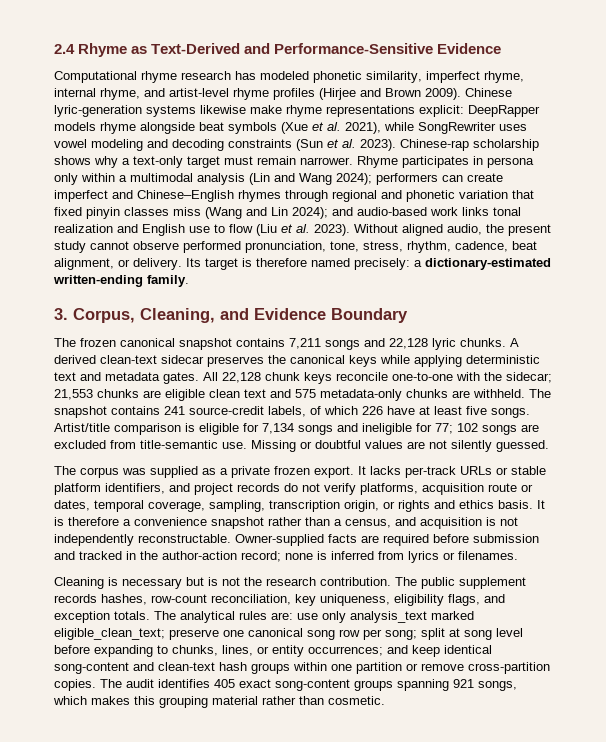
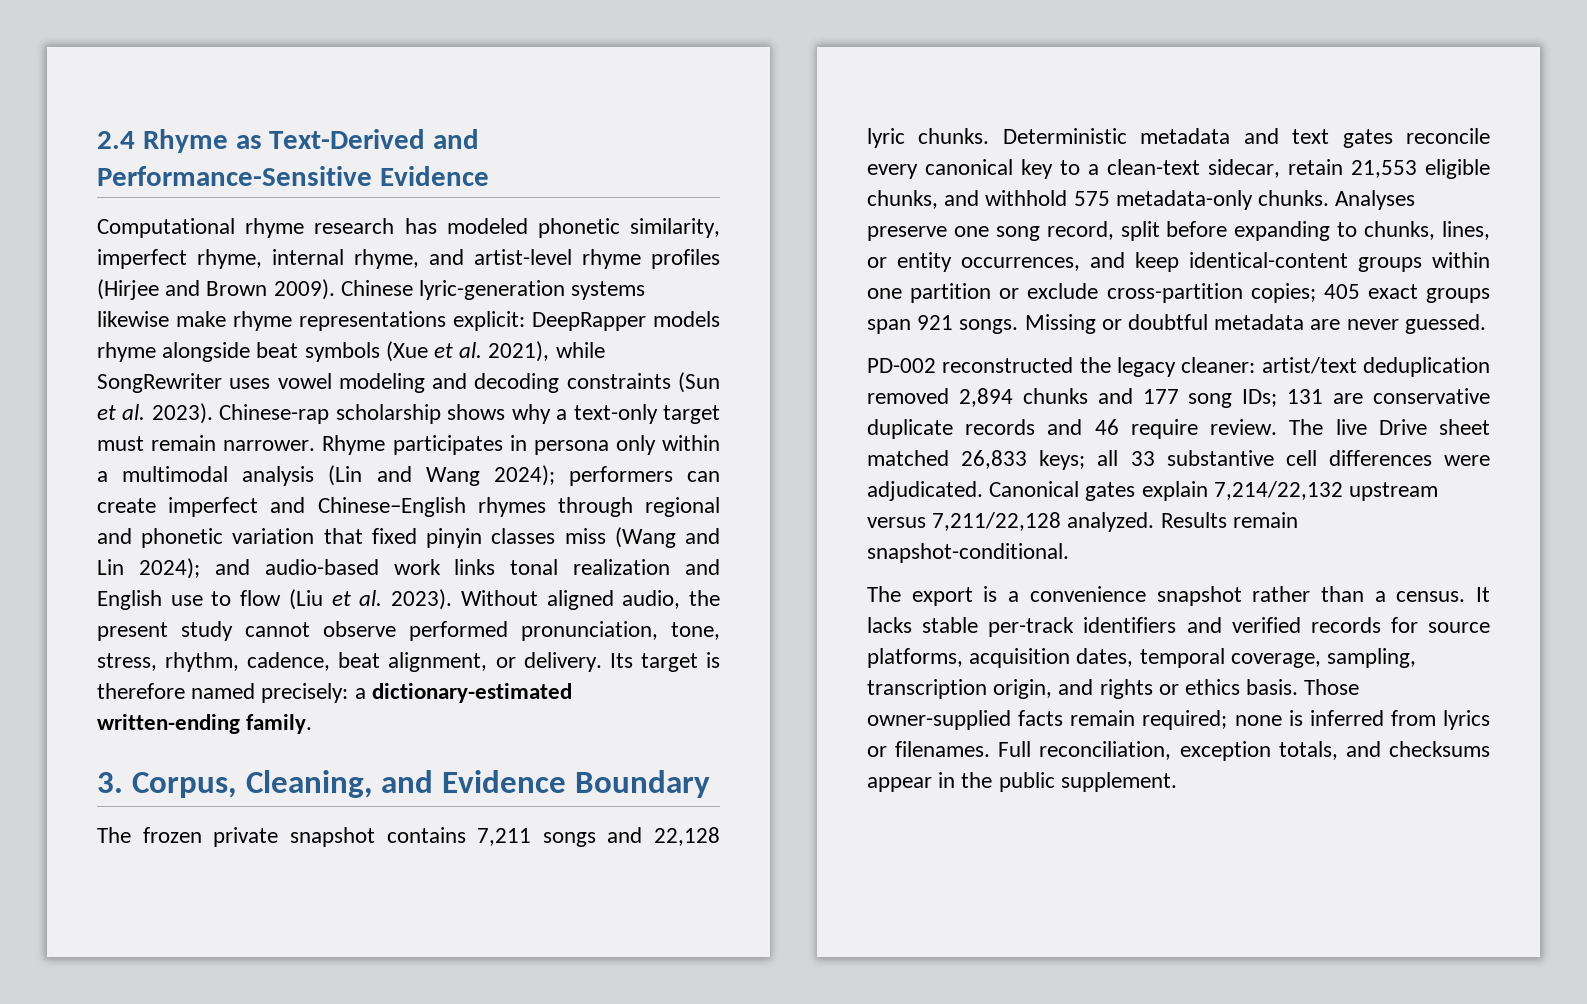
[120,338,175,347] canonical -> [213,827,279,847] private
[510,338,519,347] [54,355,540,367] [54,372,552,384] [54,389,551,401] [54,406,530,418] [54,423,539,435] [54,440,549,452] [54,466,546,478] [54,483,533,495] A derived clean-text sidecar preserves the canonical keys while applying deterministic text and metadata gates. All 22,128 chunk keys reconcile one-to-one with the sidecar; 21,553 chunks are eligible clean text and 575 metadata-only chunks are withheld. The snapshot contains 241 source-credit labels, of which 226 have at least five songs. Artist/title comparison is eligible for 7,134 songs and ineligible for 77; 102 songs are excluded from title-semantic use. Missing or doubtful values are not silently guessed. // The corpus was supplied as a private frozen export. It lacks per-track URLs or stable platform identifiers, and project records do not verify platforms, acquisition route or -> [1002,128,1490,148] [867,159,1490,179] [867,190,1416,210] [867,221,1490,241] [867,252,1490,272] [867,283,1490,303] [867,314,1486,334] [867,357,1490,377] [867,388,1490,408] [867,419,1490,439] [867,450,1490,470] [867,481,1439,501] [867,512,1298,532] [867,543,1069,563] [867,586,1490,606] [867,617,1490,637] [867,648,1071,668] Deterministic metadata and text gates reconcile every canonical key to a clean-text sidecar, retain 21,553 eligible chunks, and withhold 575 metadata-only chunks. Analyses preserve one song record, split before expanding to chunks, lines, or entity occurrences, and keep identical-content groups within one partition or exclude cross-partition copies; 405 exact groups span 921 songs. Missing or doubtful metadata are never guessed. // PD-002 reconstructed the legacy cleaner: artist/text deduplication removed 2,894 chunks and 177 song IDs; 131 are conservative duplicate records and 46 require review. The live Drive sheet matched 26,833 keys; all 33 substantive cell differences were adjudicated. Canonical gates explain 7,214/22,132 upstream versus 7,211/22,128 analyzed. Results remain snapshot-conditional. // The export is a convenience snapshot rather than a census. It lacks stable per-track identifiers and verified records for source platforms, acquisition
[383,500,545,512] [54,517,518,529] [54,534,539,546] [54,551,281,562] or rights and ethics basis. It is therefore a convenience snapshot rather than a census, and acquisition is not independently reconstructable. Owner-supplied facts are required before submission and tracked in the author-action record; -> [1058,679,1360,699] [867,710,1228,730] and rights or ethics basis. Those owner-supplied facts remain required;
[54,577,526,589] [54,594,505,606] [54,611,474,623] [54,628,523,640] [54,645,492,657] [54,662,550,674] [54,679,517,691] [53,696,385,708] // Cleaning is necessary but is not the research contribution. The public supplement records hashes, row-count reconciliation, key uniqueness, eligibility flags, and exception totals. The analytical rules are: use only analysis_text marked eligible_clean_text; preserve one canonical song row per song; split at song level before expanding to chunks, lines, or entity occurrences; and keep identical song-content and clean-text hash groups within one partition or remove cross-partition copies. The audit identifies 405 exact song-content groups spanning 921 songs, which makes this grouping material rather than cosmetic. -> [998,741,1490,761] [867,772,1177,792] Full reconciliation, exception totals, and checksums appear in the public supplement.

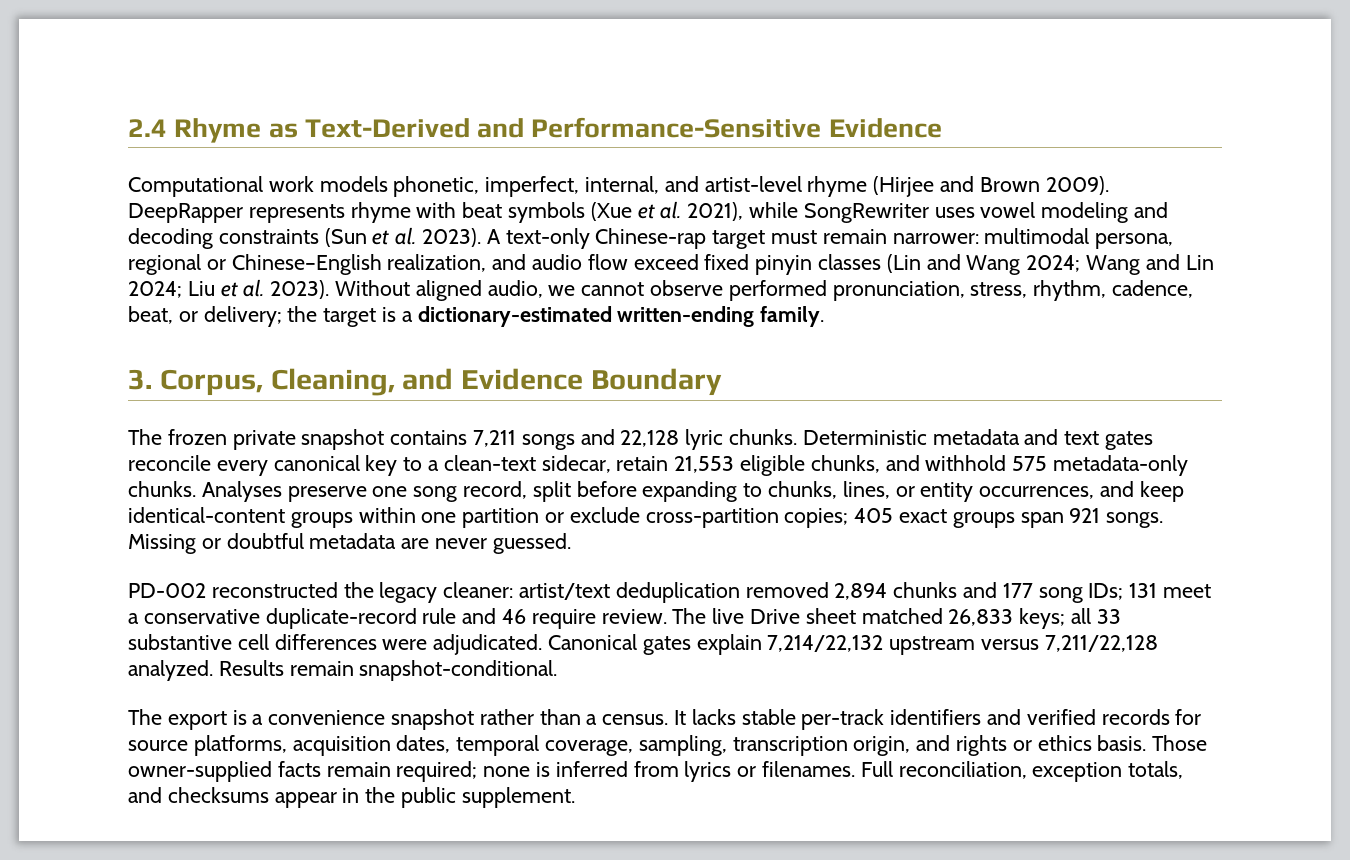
[245,218,720,238] [97,249,419,269] rhyme research has modeled phonetic similarity, imperfect rhyme, internal rhyme, -> [268,176,660,197] work models phonetic, imperfect, internal,
[651,249,720,269] profiles -> (868, 186) none
[340,280,646,300] [97,311,720,331] [97,342,251,362] Chinese lyric-generation systems likewise make rhyme representations explicit: DeepRapper models rhyme alongside -> [128,202,457,223] DeepRapper represents rhyme with
[219,404,720,424] [97,435,720,455] [97,465,720,486] [97,497,720,517] [97,527,720,548] [97,558,720,579] [97,589,323,610] Chinese-rap scholarship shows why a text-only target must remain narrower. Rhyme participates in persona only within a multimodal analysis (Lin and Wang 2024); performers can create imperfect and Chinese–English rhymes through regional and phonetic variation that fixed pinyin classes miss (Wang and Lin 2024); and audio-based work links tonal realization and English use to flow (Liu -> [486,228,1174,249] [128,254,1214,275] [128,281,215,298] A text-only Chinese-rap target must remain narrower: multimodal persona, regional or Chinese–English realization, and audio flow exceed fixed pinyin classes (Lin and Wang 2024; Wang and Lin 2024; Liu
[689,590,720,606] [97,621,233,641] the present study -> [548,285,576,296] we
[671,622,720,640] tone, -> (965, 291) none
[338,652,720,672] [97,683,349,703] beat alignment, or delivery. Its target is therefore named precisely: -> [128,306,397,327] beat, or delivery; the target is
[1333,388,1490,404] [867,419,1036,439] are conservative duplicate records -> [1163,584,1212,598] [128,608,457,629] meet a conservative duplicate-record rule

